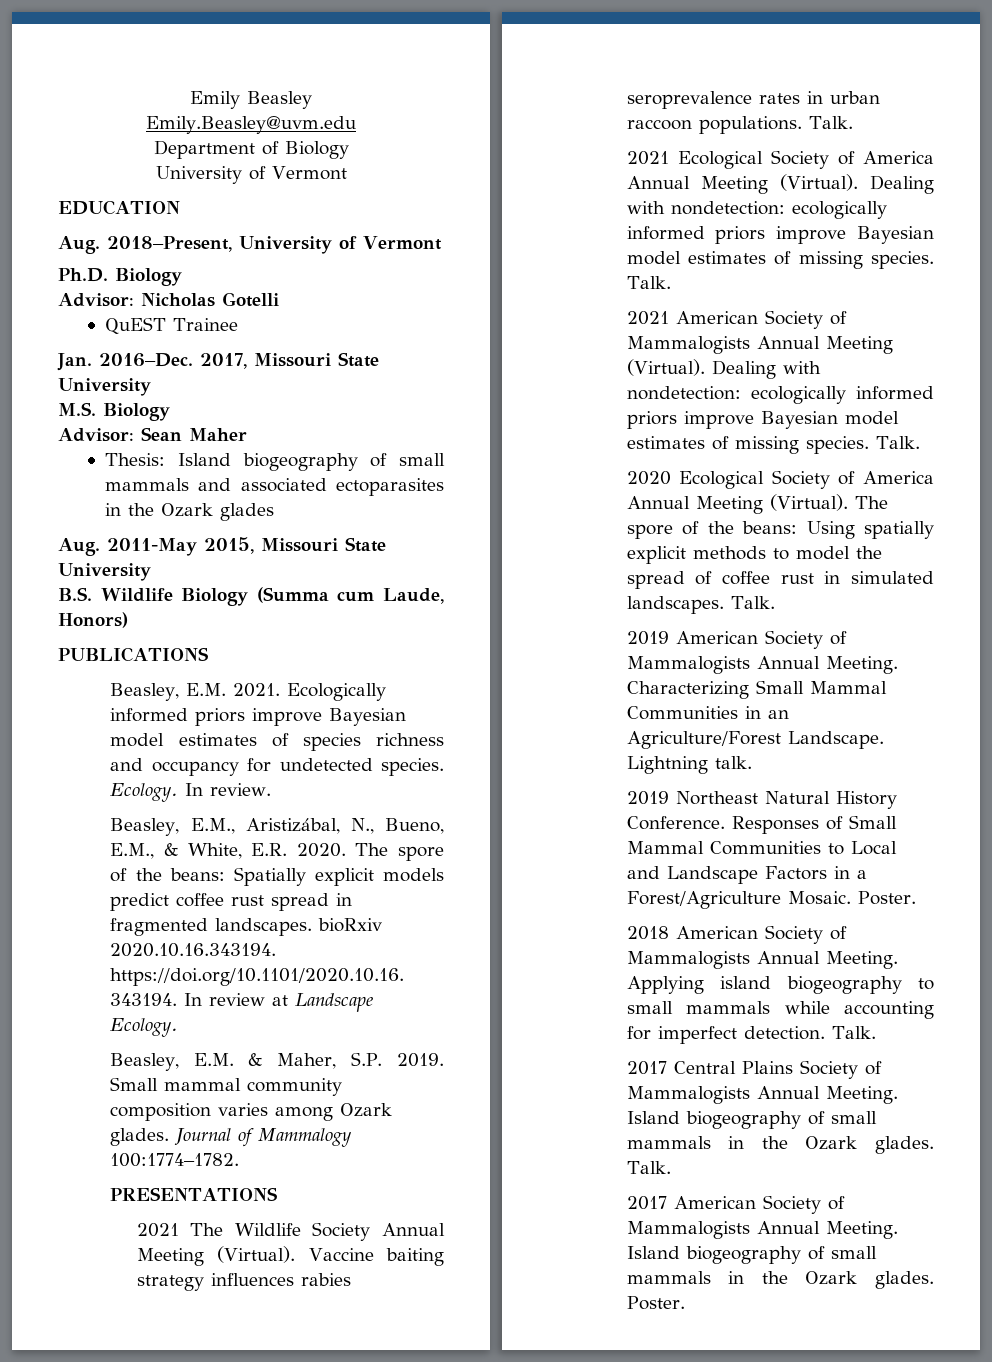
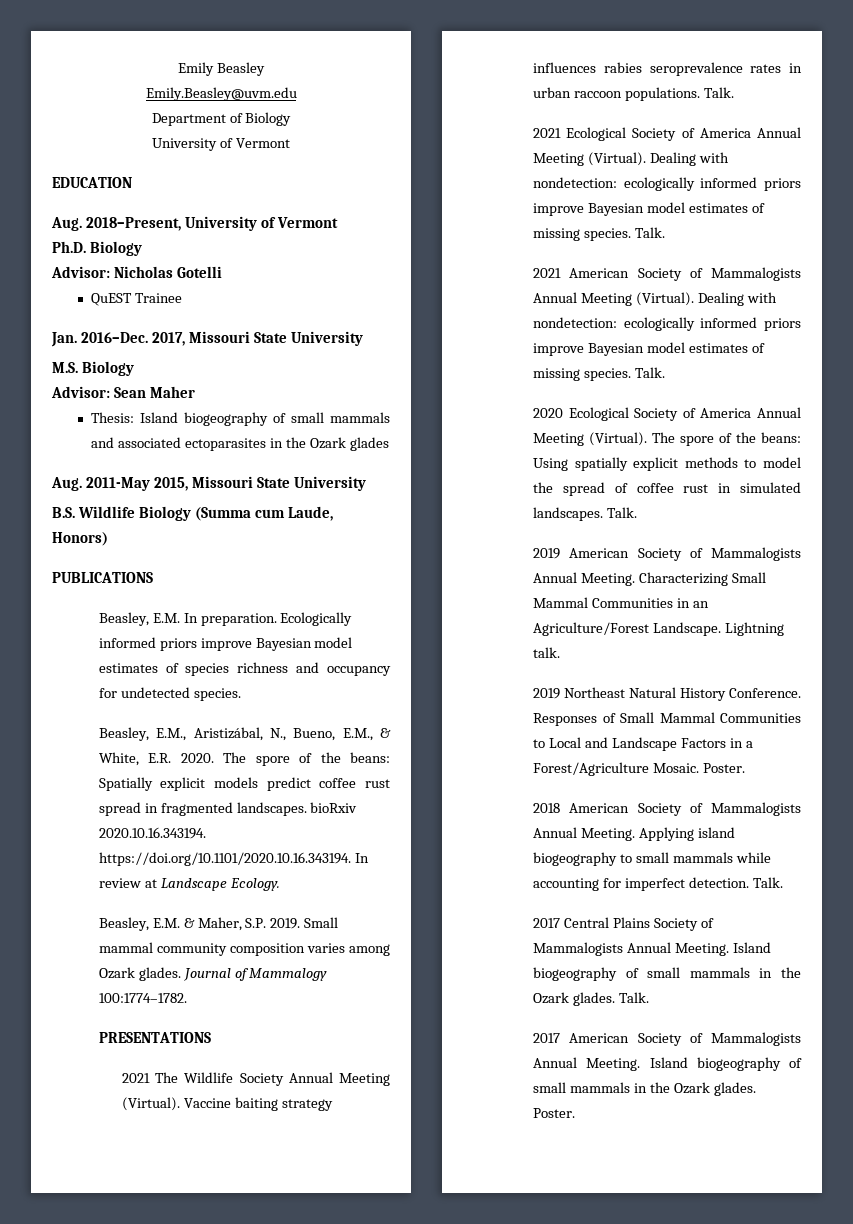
[233,683,281,697] 2021. -> [183,613,277,626] In preparation.
[110,783,272,802] Ecology. In review. -> (241, 694) none

